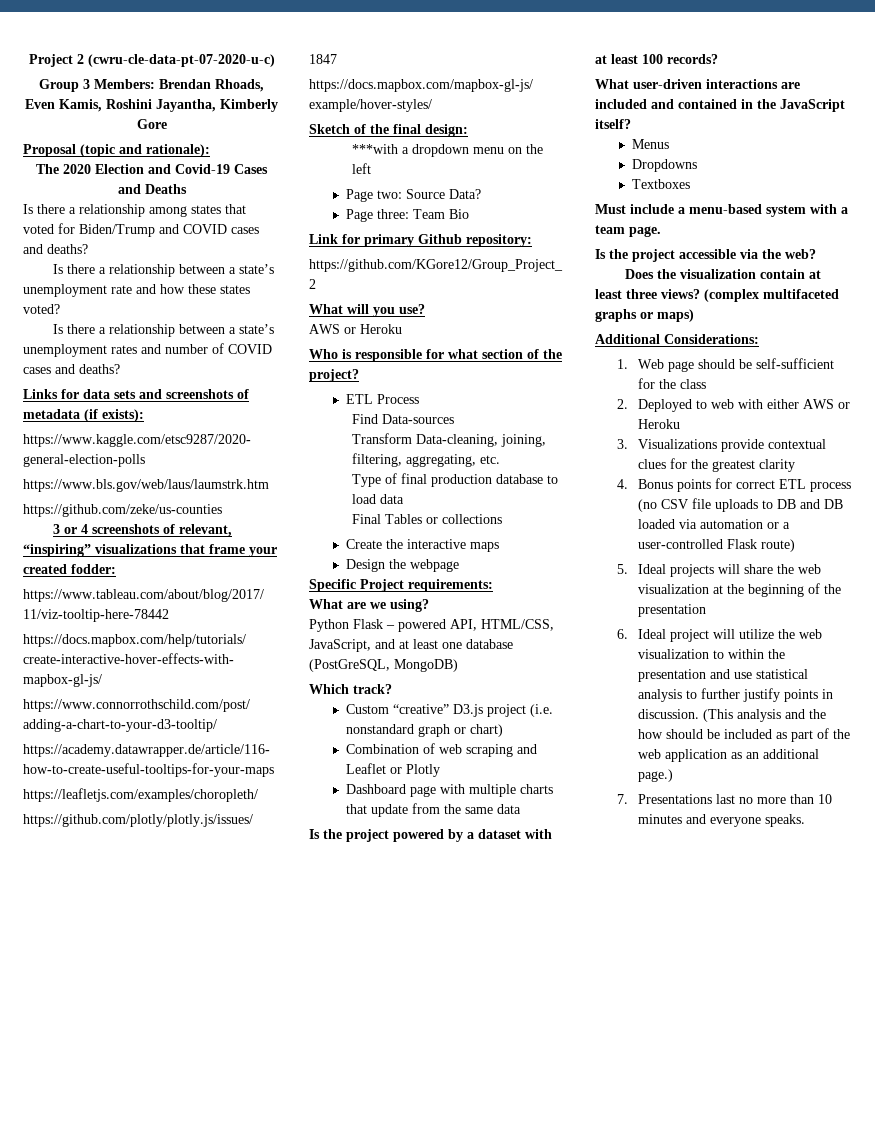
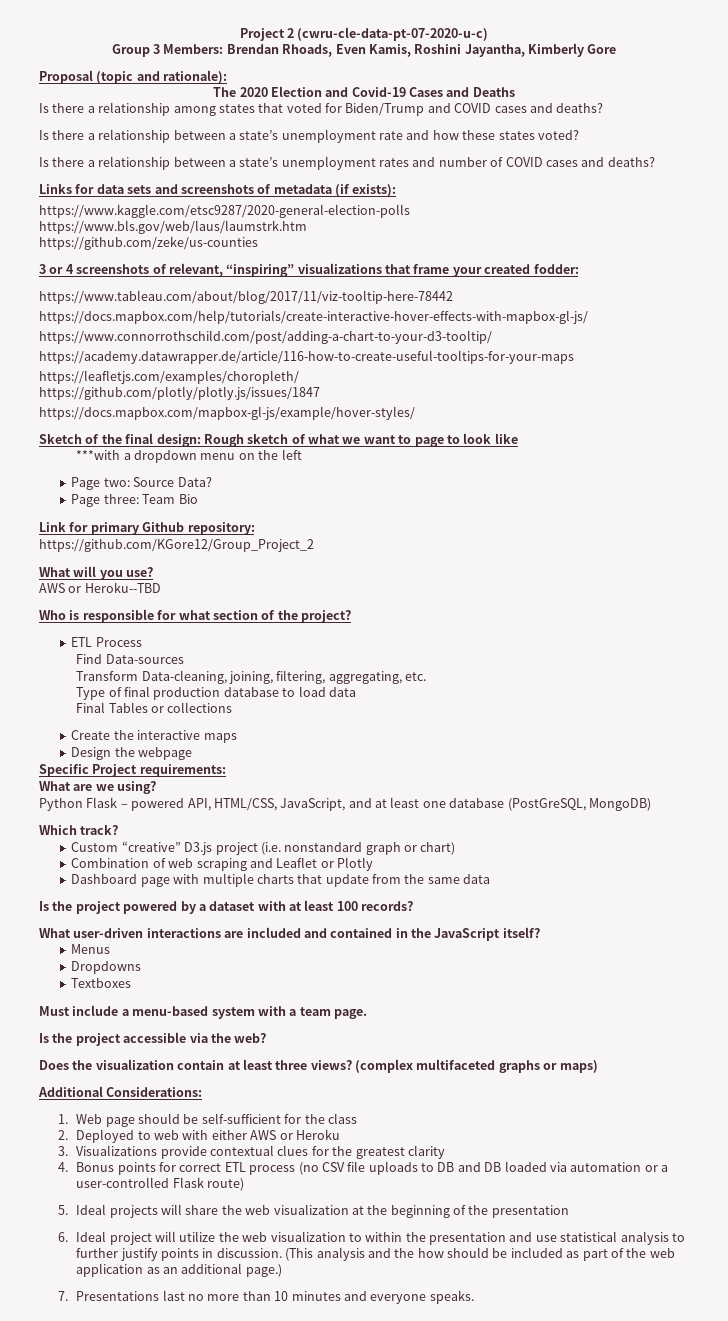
(468, 130) none -> [203,433,518,447] Rough sketch of what we want to page to look like
[360,324,402,334] Heroku -> [84,582,161,593] Heroku--TBD

